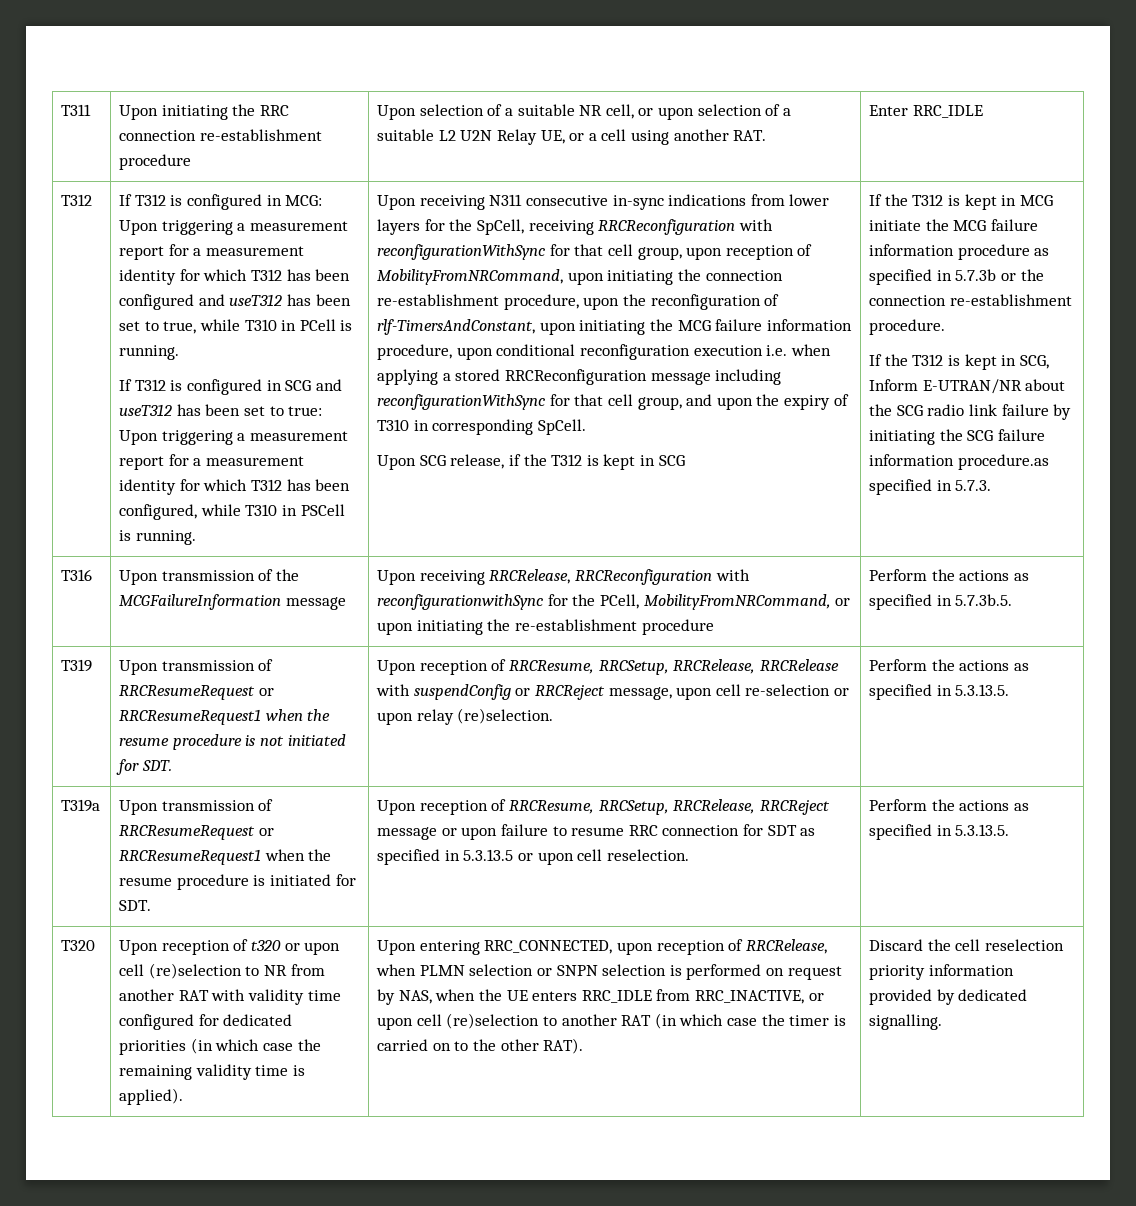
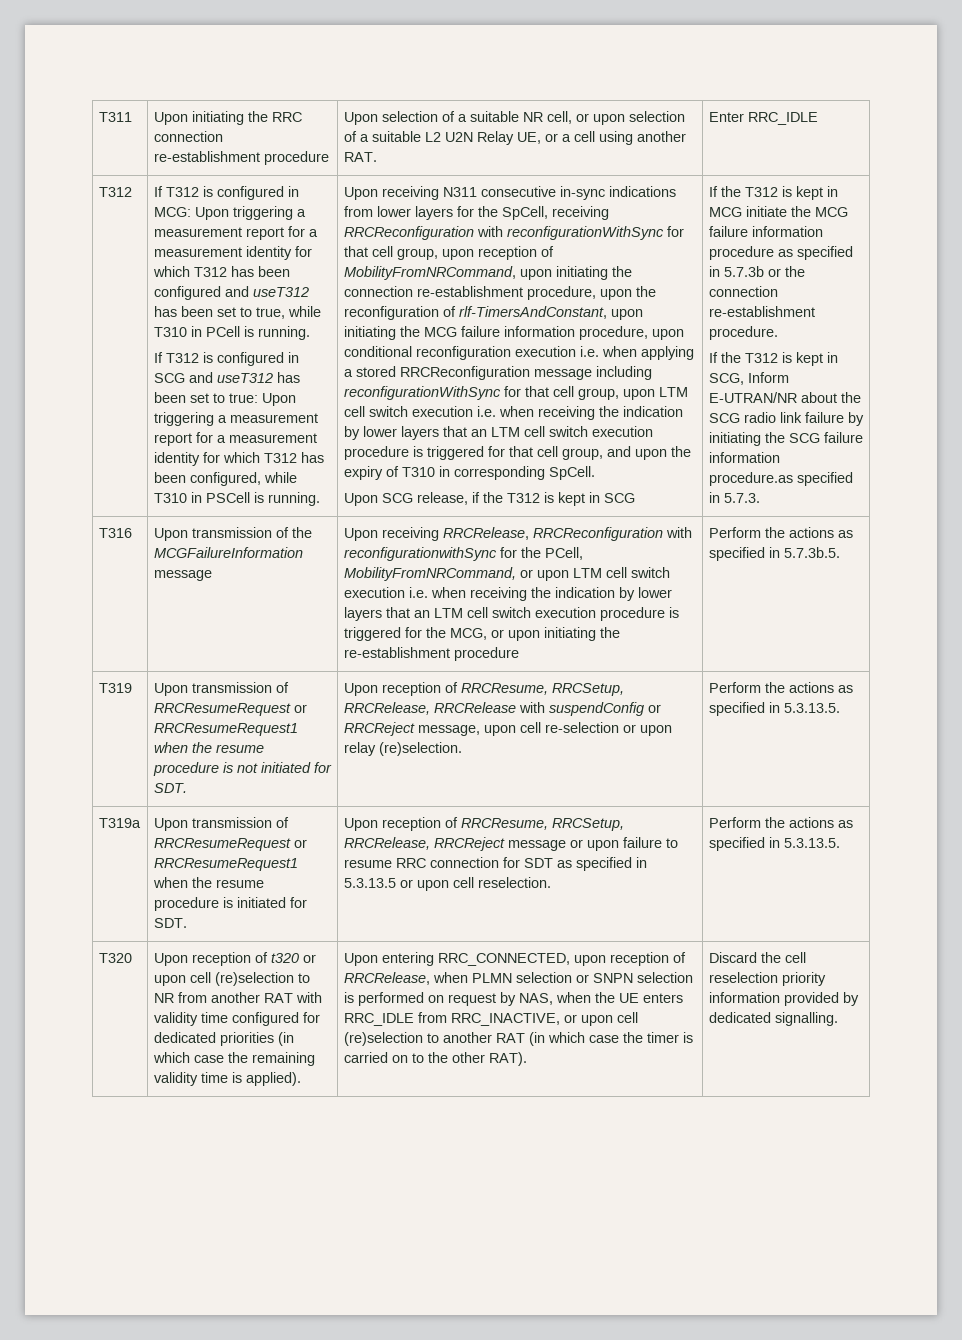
(682, 403) none -> [622,387,688,400] [343,406,683,420] [343,426,653,440] [343,446,603,460] upon LTM cell switch execution i.e. when receiving the indication by lower layers that an LTM cell switch execution procedure is triggered for that cell group,
(414, 628) none -> [572,567,670,578] [343,587,672,601] [343,607,679,621] [343,627,540,641] LTM cell switch execution i.e. when receiving the indication by lower layers that an LTM cell switch execution procedure is triggered for the MCG, or upon

